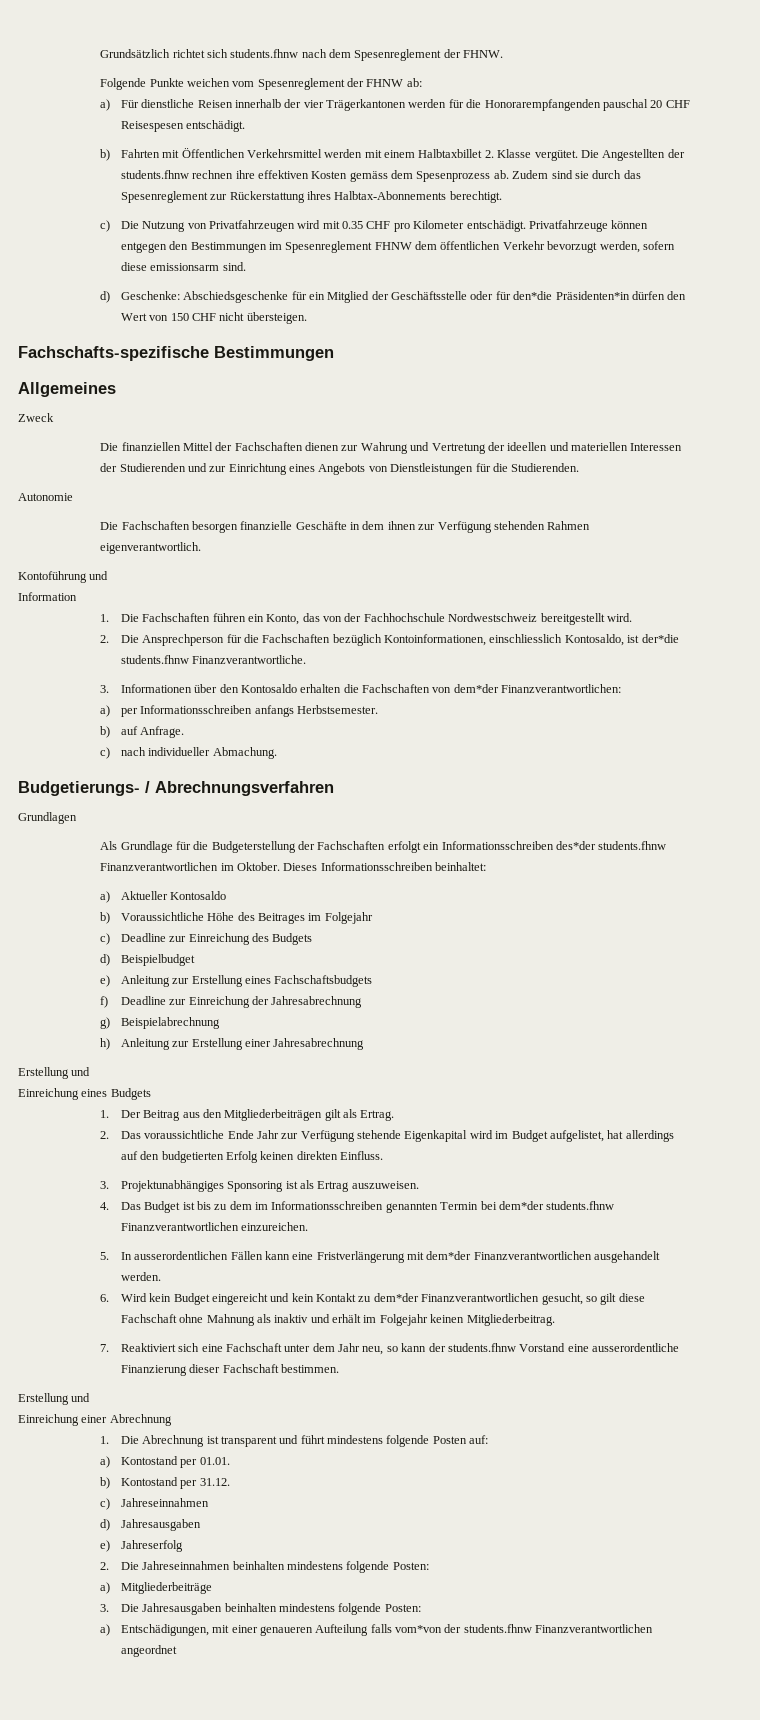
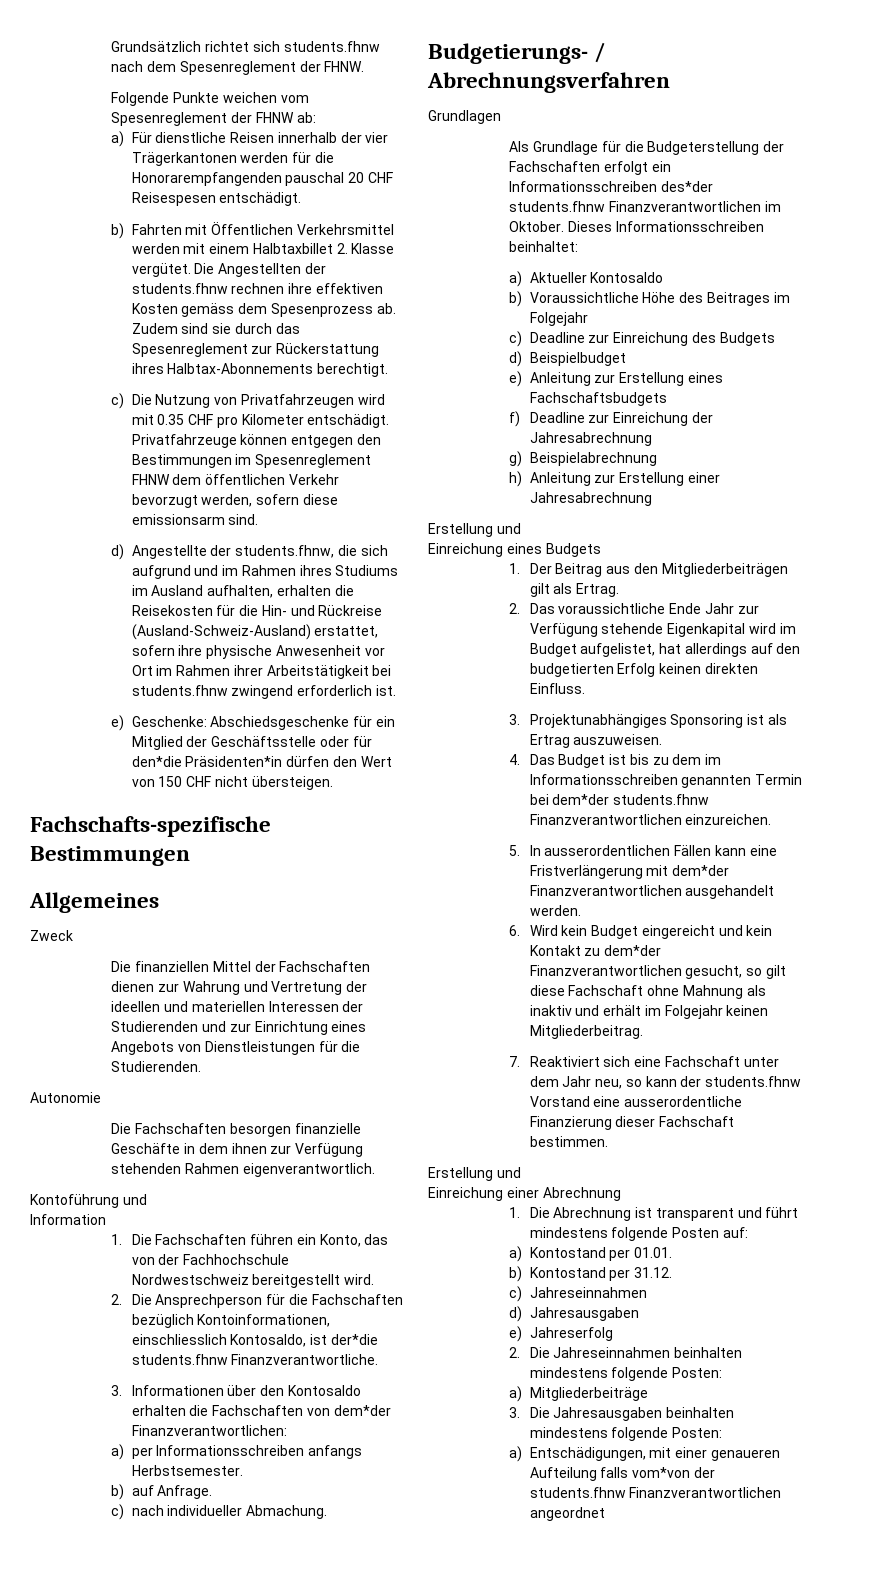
(111, 297) none -> [131,545,388,559] [131,565,399,579] [131,585,354,598] [131,605,383,616] [131,624,379,640] [131,645,385,659] [131,665,392,679] [131,685,396,699] [111,715,125,731] Angestellte der students.fhnw, die sich aufgrund und im Rahmen ihres Studiums im Ausland aufhalten, erhalten die Reisekosten für die Hin- und Rückreise (Ausland-Schweiz-Ausland) erstattet, sofern ihre physische Anwesenheit vor Ort im Rahmen ihrer Arbeitstätigkeit bei students.fhnw zwingend erforderlich ist. // e)

